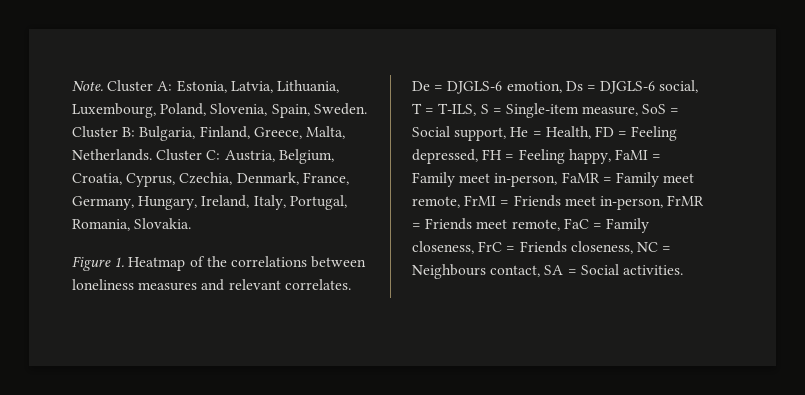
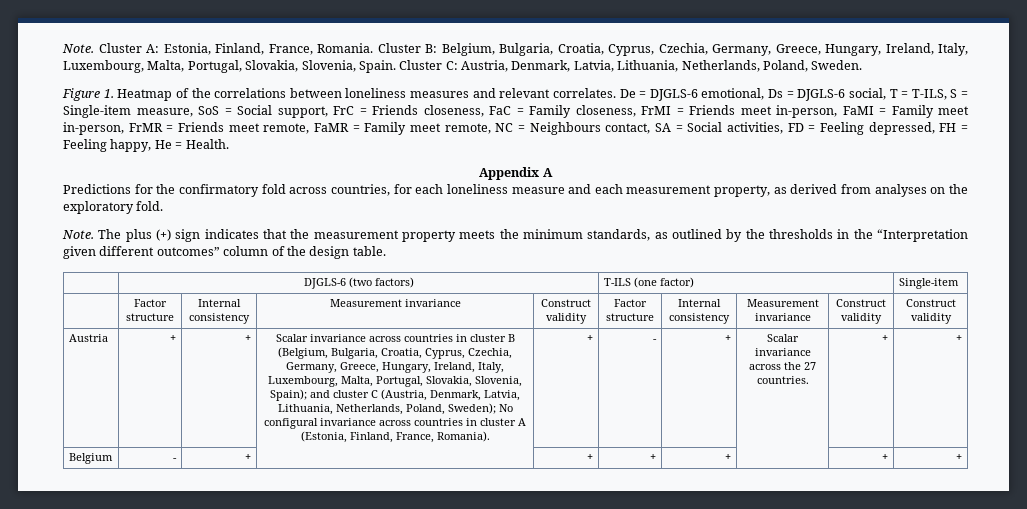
[230,80,339,93] [72,103,367,118] [72,126,345,141] [72,149,334,164] [72,172,349,187] [72,195,347,210] [72,218,192,231] Latvia, Lithuania, Luxembourg, Poland, Slovenia, Spain, Sweden. Cluster B: Bulgaria, Finland, Greece, Malta, Netherlands. Cluster C: Austria, Belgium, Croatia, Cyprus, Czechia, Denmark, France, Germany, Hungary, Ireland, Italy, Portugal, Romania, Slovakia. -> [215,43,968,56] [63,60,863,73] Finland, France, Romania. Cluster B: Belgium, Bulgaria, Croatia, Cyprus, Czechia, Germany, Greece, Hungary, Ireland, Italy, Luxembourg, Malta, Portugal, Slovakia, Slovenia, Spain. Cluster C: Austria, Denmark, Latvia, Lithuania, Netherlands, Poland, Sweden.
[506,81,562,93] emotion, -> [701,88,765,100] emotional,
[510,126,591,139] He = Health, -> [333,105,969,118] [63,122,783,135] FrC = Friends closeness, FaC = Family closeness, FrMI = Friends meet in-person, FaMI = Family meet in-person, FrMR = Friends meet remote, FaMR = Family meet remote, NC = Neighbours contact, SA = Social activities,
[614,149,662,160] [412,172,695,187] [412,195,705,210] [412,218,650,233] [412,241,672,254] [412,264,683,279] FaMI = Family meet in-person, FaMR = Family meet remote, FrMI = Friends meet in-person, FrMR = Friends meet remote, FaC = Family closeness, FrC = Friends closeness, NC = Neighbours contact, SA = Social activities. -> [154,139,229,149] [479,167,553,180] [63,184,968,197] [63,201,164,214] [62,229,969,242] [63,246,386,259] [303,277,414,289] [603,277,694,288] [898,278,959,289] [134,299,167,307] [126,313,174,321] [198,299,241,307] [189,313,250,324] [329,299,461,307] [541,299,591,307] [546,313,587,324] [614,299,647,307] [606,313,654,321] [678,299,721,307] [669,313,730,324] [746,299,819,307] [754,313,811,321] [836,299,886,307] [841,313,882,324] [905,299,956,307] [910,313,952,324] [68,334,108,342] [170,335,177,342] [245,335,252,342] [275,334,515,342] [278,347,512,359] [286,362,504,373] [268,376,522,387] [270,389,520,401] [277,403,513,415] [264,418,526,429] [300,431,490,443] [587,335,594,342] [653,339,658,342] [725,335,732,342] [767,334,799,342] [754,348,811,356] [749,362,816,370] [756,376,809,384] [882,335,889,342] [956,335,963,342] [68,453,113,464] [173,458,178,461] [245,454,252,461] [587,454,594,461] [650,454,657,461] [725,454,732,461] [882,454,889,461] [956,454,963,461] He = Health. // Appendix A // Predictions for the confirmatory fold across countries, for each loneliness measure and each measurement property, as derived from analyses on the exploratory fold. // Note. The plus (+) sign indicates that the measurement property meets the minimum standards, as outlined by the thresholds in the “Interpretation given different outcomes” column of the design table. // | DJGLS-6 (two factors) | T-ILS (one factor) | Single-item // | Factor structure | Internal consistency | Measurement invariance | Construct validity | Factor structure | Internal consistency | Measurement invariance | Construct validity | Construct validity // Austria | + | + | Scalar invariance across countries in cluster B (Belgium, Bulgaria, Croatia, Cyprus, Czechia, Germany, Greece, Hungary, Ireland, Italy, Luxembourg, Malta, Portugal, Slovakia, Slovenia, Spain); and cluster C (Austria, Denmark, Latvia, Lithuania, Netherlands, Poland, Sweden); No configural invariance across countries in cluster A (Estonia, Finland, France, Romania). | + | - | + | Scalar invariance across the 27 countries. | + | + // Belgium | - | + | | + | + | + | | + | +

